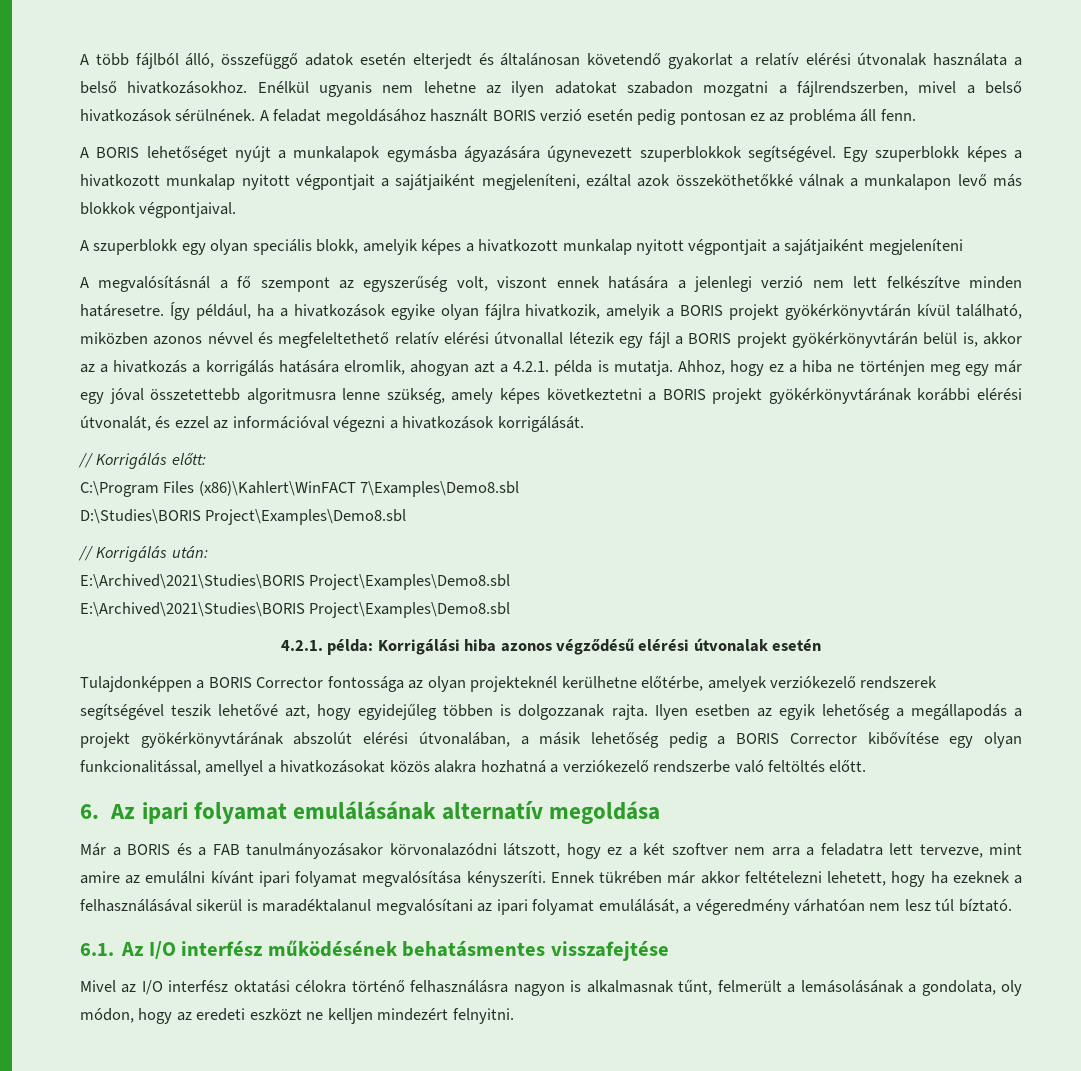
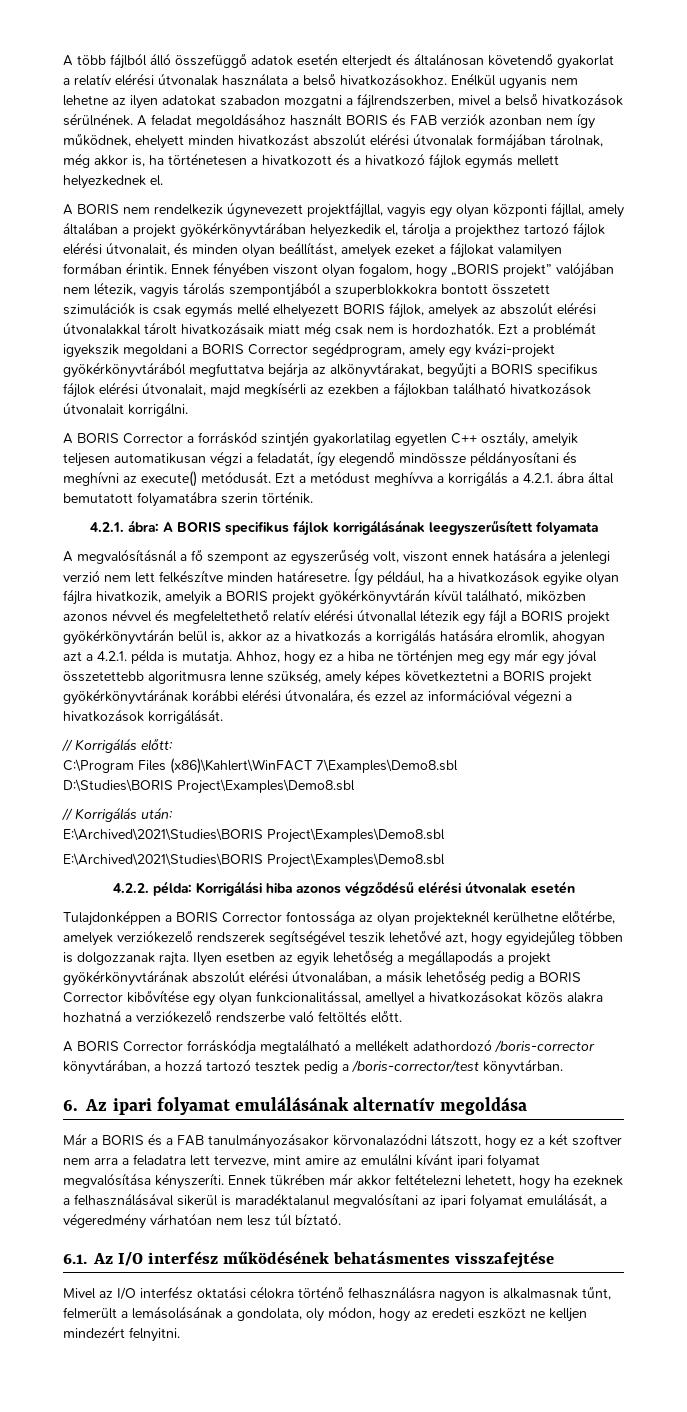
[185,53,215,68] álló, -> [150,53,171,66] álló
[540,109,916,125] [80,145,1023,162] [80,173,1023,190] [80,202,237,218] [80,238,963,255] verzió esetén pedig pontosan ez az probléma áll fenn. // A BORIS lehetőséget nyújt a munkalapok egymásba ágyazására úgynevezett szuperblokkok segítségével. Egy szuperblokk képes a hivatkozott munkalap nyitott végpontjait a sajátjaiként megjeleníteni, ezáltal azok összeköthetőkké válnak a munkalapon levő más blokkok végpontjaival. // A szuperblokk egy olyan speciális blokk, amelyik képes a hivatkozott munkalap nyitott végpontjait a sajátjaiként megjeleníteni -> [392,113,595,129] [63,133,603,149] [63,153,559,169] [63,175,163,189] [63,202,624,218] [63,222,605,238] [63,242,562,258] [63,262,614,278] [63,282,550,298] [63,302,596,318] [63,322,596,337] [63,342,555,358] [63,362,598,378] [63,382,591,398] [63,402,188,417] [63,431,578,447] [63,451,577,467] [63,471,614,487] [63,491,313,507] [89,520,598,536] és FAB verziók azonban nem így működnek, ehelyett minden hivatkozást abszolút elérési útvonalak formájában tárolnak, még akkor is, ha történetesen a hivatkozott és a hivatkozó fájlok egymás mellett helyezkednek el. // A BORIS nem rendelkezik úgynevezett projektfájllal, vagyis egy olyan központi fájllal, amely általában a projekt gyökérkönyvtárában helyezkedik el, tárolja a projekthez tartozó fájlok elérési útvonalait, és minden olyan beállítást, amelyek ezeket a fájlokat valamilyen formában érintik. Ennek fényében viszont olyan fogalom, hogy „BORIS projekt” valójában nem létezik, vagyis tárolás szempontjából a szuperblokkokra bontott összetett szimulációk is csak egymás mellé elhelyezett BORIS fájlok, amelyek az abszolút elérési útvonalakkal tárolt hivatkozásaik miatt még csak nem is hordozhatók. Ezt a problémát igyekszik megoldani a BORIS Corrector segédprogram, amely egy kvázi-projekt gyökérkönyvtárából megfuttatva bejárja az alkönyvtárakat, begyűjti a BORIS specifikus fájlok elérési útvonalait, majd megkísérli az ezekben a fájlokban található hivatkozások útvonalait korrigálni. // A BORIS Corrector a forráskód szintjén gyakorlatilag egyetlen C++ osztály, amelyik teljesen automatikusan végzi a feladatát, így elegendő mindössze példányosítani és meghívni az execute() metódusát. Ezt a metódust meghívva a korrigálás a 4.2.1. ábra által bemutatott folyamatábra szerin történik. // 4.2.1. ábra: A BORIS specifikus fájlok korrigálásának leegyszerűsített folyamata
[80,415,151,431] útvonalát, -> [285,689,353,703] útvonalára,
[280,640,323,651] 4.2.1. -> [112,883,149,893] 4.2.2.
(867, 766) none -> [63,1039,595,1055] [63,1059,563,1075] // A BORIS Corrector forráskódja megtalálható a mellékelt adathordozó /boris-corrector könyvtárában, a hozzá tartozó tesztek pedig a /boris-corrector/test könyvtárban.

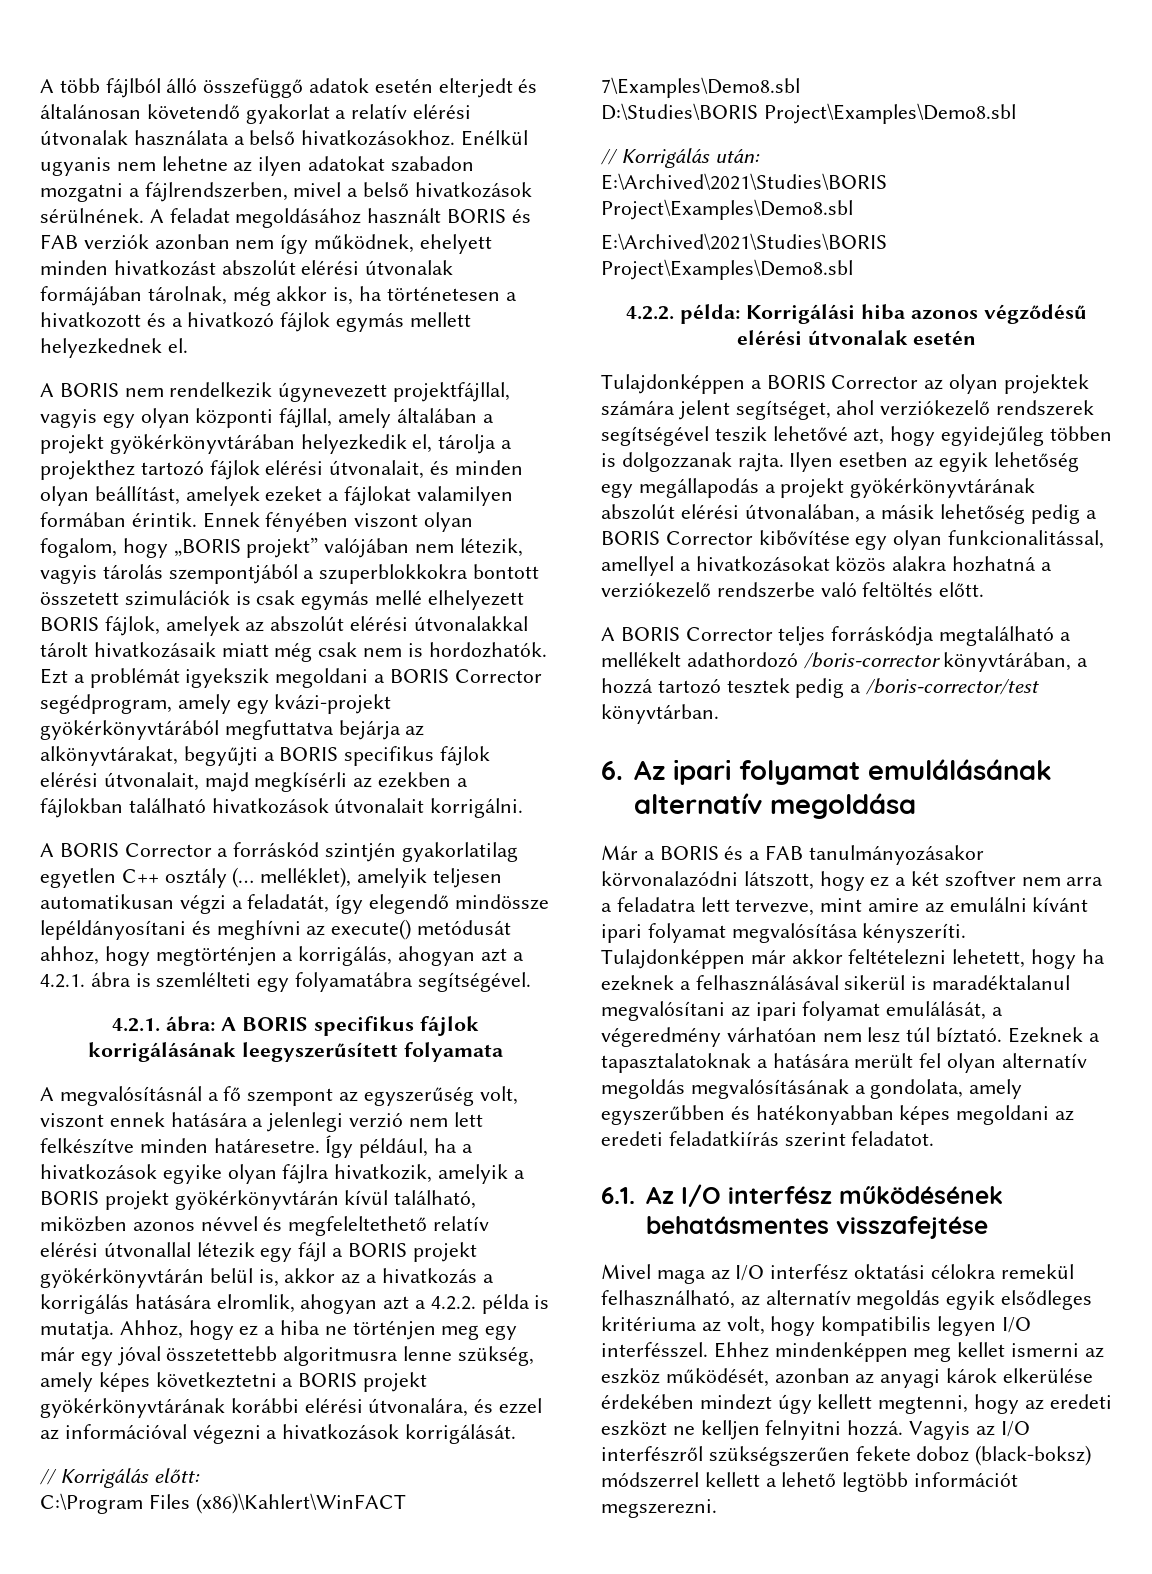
[481,431,528,447] osztály, -> [164,867,352,888] osztály (… melléklet),
[470,451,559,467] példányosítani -> [40,920,186,940] lepéldányosítani
[201,471,614,486] [63,491,313,507] metódusát. Ezt a metódust meghívva a korrigálás a 4.2.1. ábra által bemutatott folyamatábra szerin történik. -> [417,920,512,935] [40,946,524,966] [40,972,531,992] metódusát ahhoz, hogy megtörténjen a korrigálás, ahogyan azt a 4.2.1. ábra is szemlélteti egy folyamatábra segítségével.
[97,651,127,661] 4.2.1. -> [430,1296,476,1310] 4.2.2.
[286,910,355,925] fontossága -> (919, 382) none
[414,910,615,926] [63,932,113,946] projekteknél kerülhetne előtérbe, amelyek -> [1003,374,1089,394] [601,400,875,420] projektek számára jelent segítséget, ahol
[397,955,404,962] a -> [601,483,633,498] egy
(183, 1046) none -> [778,626,826,646] teljes
[228,1173,325,1186] Ennek tükrében -> [601,949,745,969] Tulajdonképpen
(341, 1219) none -> [1007,1027,1100,1043] [601,1053,1087,1073] [601,1079,1023,1099] [601,1105,1075,1125] [601,1131,935,1147] Ezeknek a tapasztalatoknak a hatására merült fel olyan alternatív megoldás megvalósításának a gondolata, amely egyszerűbben és hatékonyabban képes megoldani az eredeti feladatkiírás szerint feladatot.
(96, 1293) none -> [656,1269,706,1284] maga
[298,1286,611,1302] [63,1306,375,1322] történő felhasználásra nagyon is alkalmasnak tűnt, felmerült a lemásolásának a gondolata, oly módon, -> [1000,1264,1074,1279] [601,1290,1093,1310] [601,1316,1031,1336] [601,1342,1104,1362] [601,1368,1093,1388] [601,1394,969,1414] remekül felhasználható, az alternatív megoldás egyik elsődleges kritériuma az volt, hogy kompatibilis legyen I/O interfésszel. Ehhez mindenképpen meg kellet ismerni az eszköz működését, azonban az anyagi károk elkerülése érdekében mindezt úgy kellett megtenni,
[63,1326,180,1342] mindezért felnyitni. -> [765,1420,1030,1440] [601,1445,1092,1466] [601,1472,1019,1492] [601,1499,717,1518] felnyitni hozzá. Vagyis az I/O interfészről szükségszerűen fekete doboz (black-boksz) módszerrel kellett a lehető legtöbb információt megszerezni.

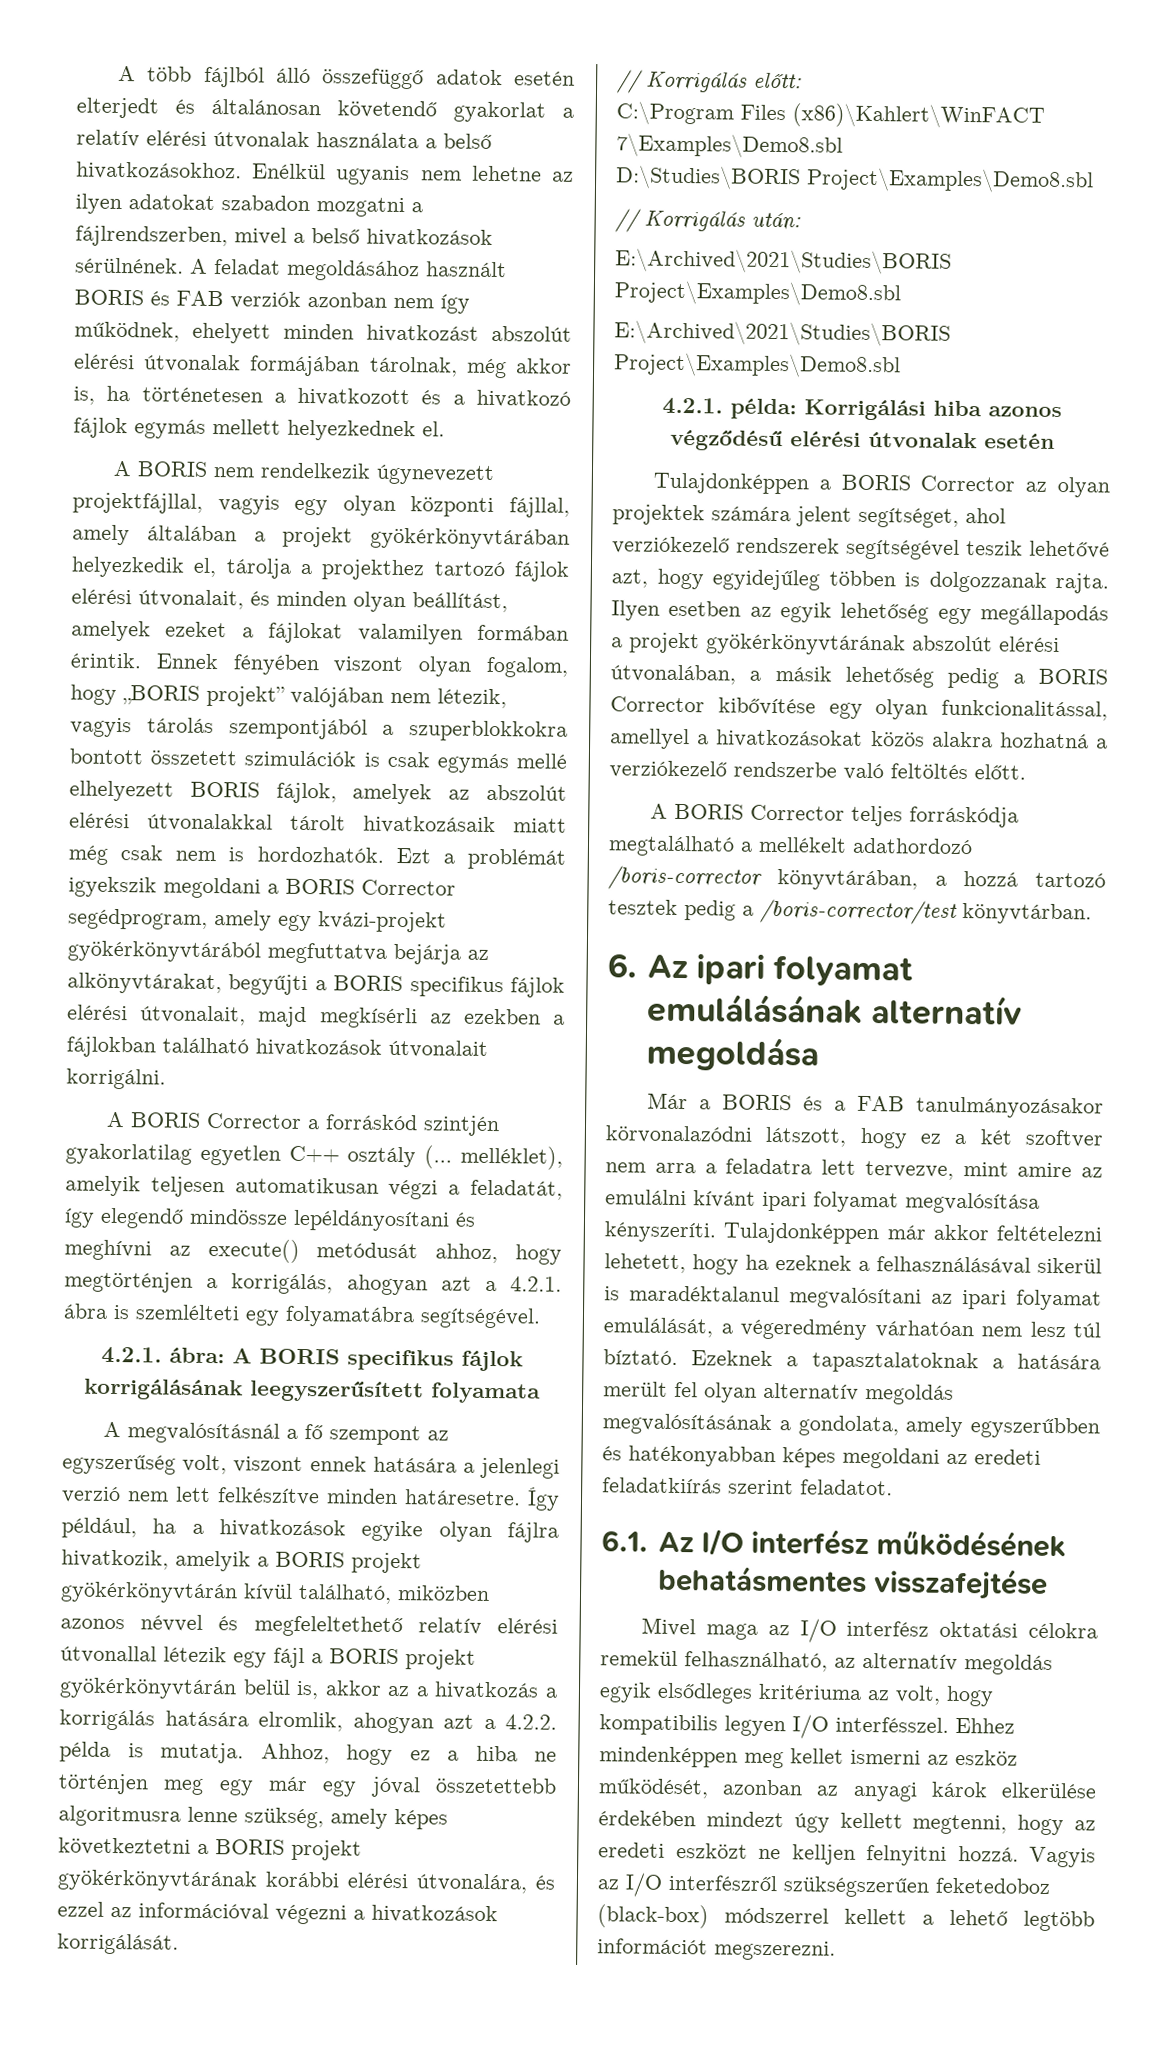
[626,306,675,320] 4.2.2. -> [662,397,723,415] 4.2.1.
[855,1445,1092,1466] fekete doboz (black-boksz) -> [935,1877,1051,1894] [597,1904,709,1929] feketedoboz (black-box)

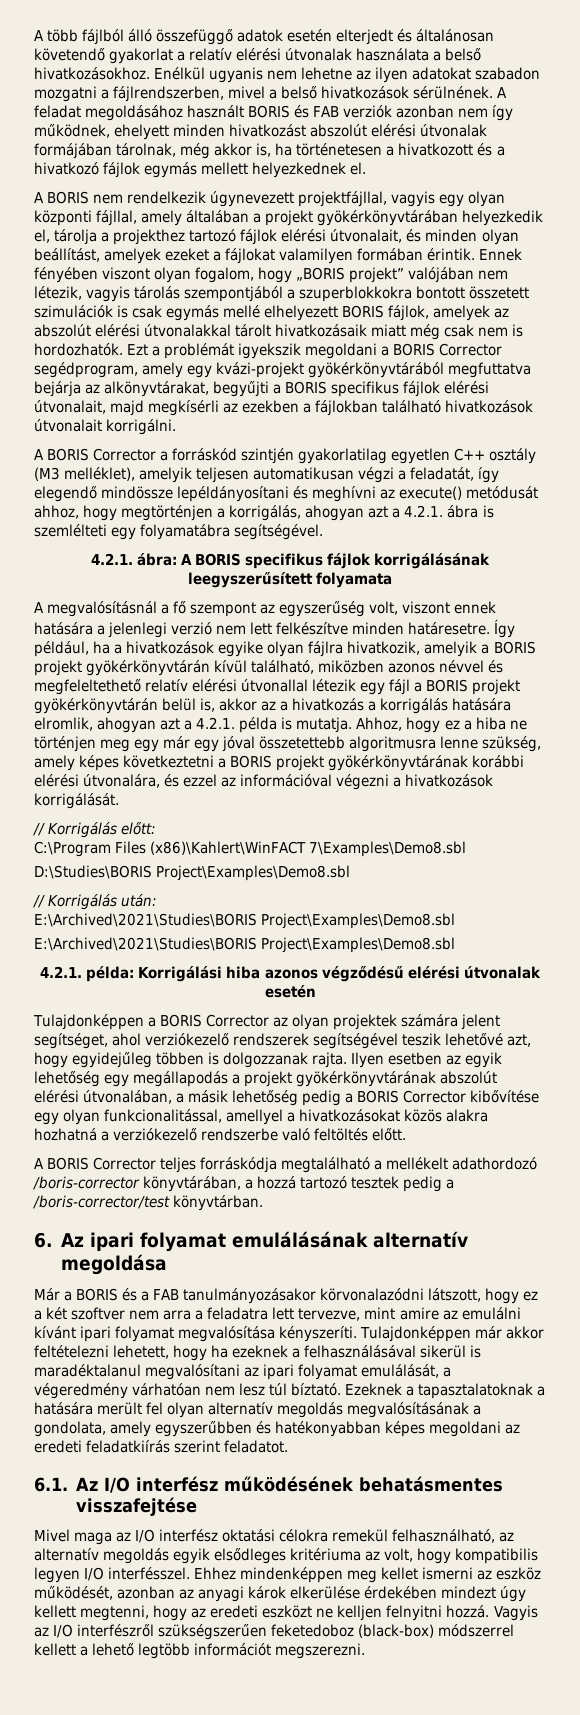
[424,1145,453,1169] (… -> [34,467,60,481] (M3
[505,1714,557,1730] 4.2.2. -> [196,717,236,729] 4.2.1.

